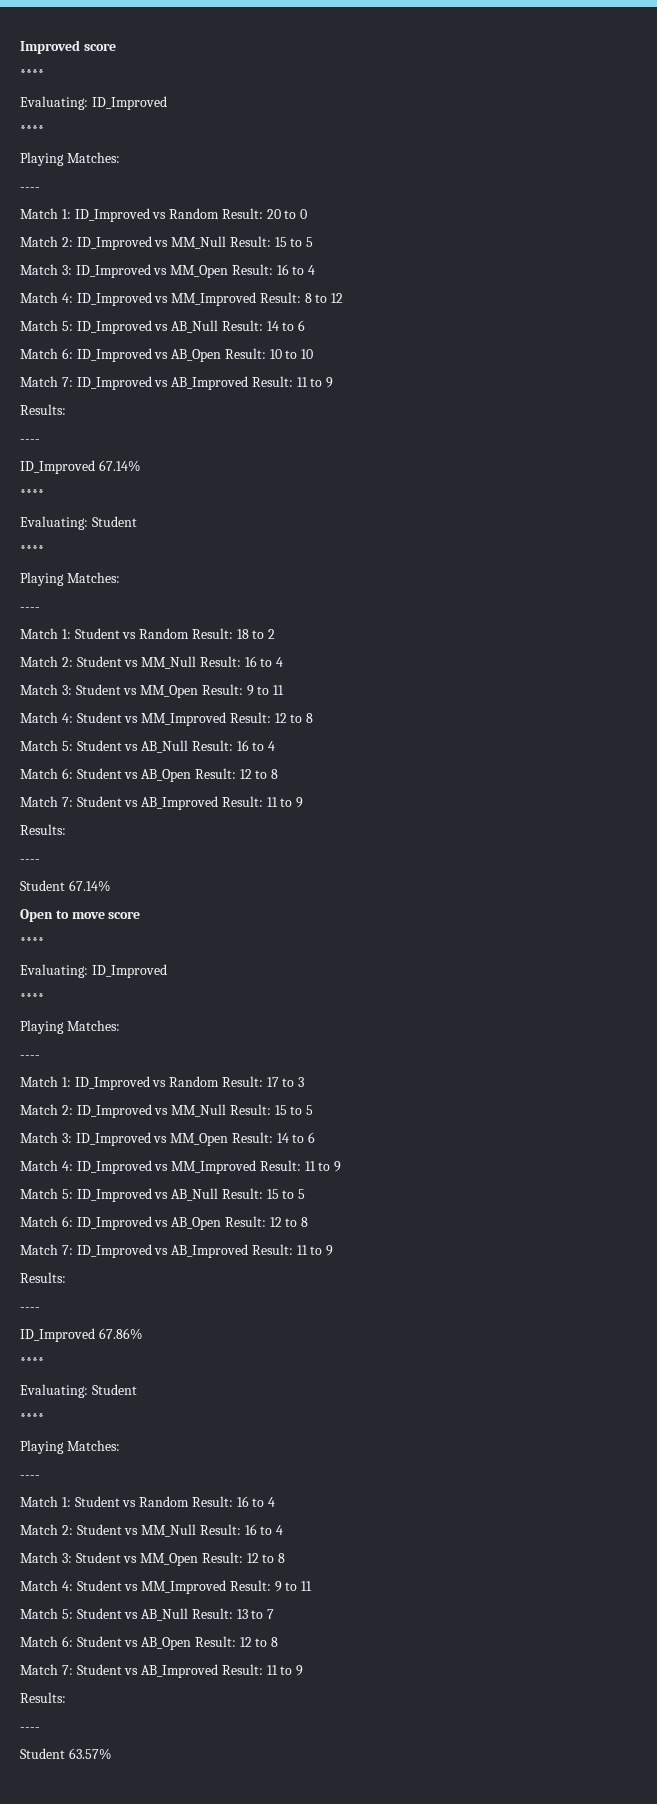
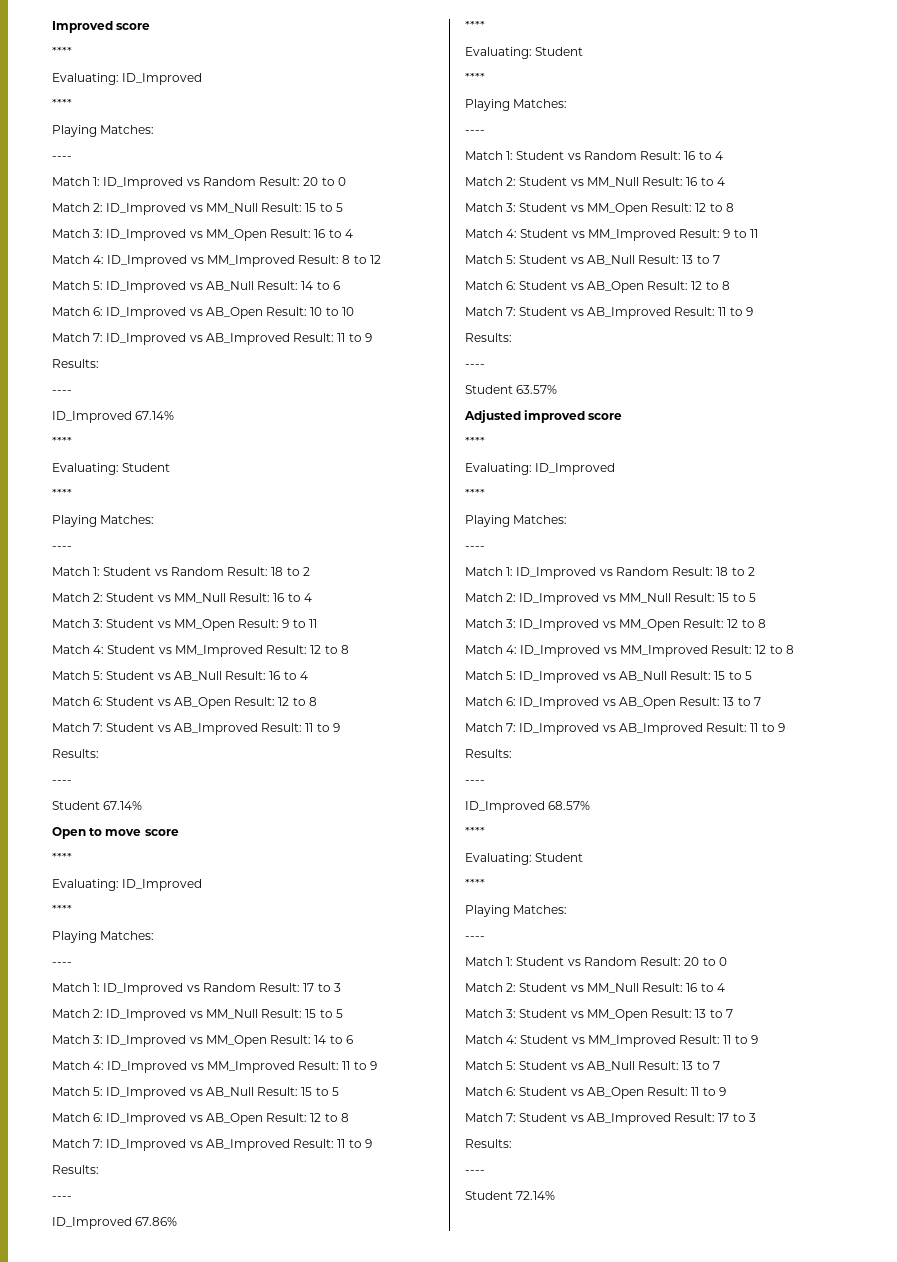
(111, 1754) none -> [464,410,623,423] [465,437,485,446] [465,463,616,475] [465,489,485,498] [465,515,568,527] [465,546,485,550] [465,567,755,579] [465,593,756,605] [465,619,766,631] [465,645,794,657] [465,671,752,683] [465,697,761,709] [465,723,785,735] [465,749,512,758] [465,780,485,784] [465,801,591,813] [465,827,485,836] [465,853,584,865] [465,879,485,888] [465,905,568,917] [465,936,485,940] [465,957,727,966] [465,983,725,993] [465,1009,733,1021] [465,1035,758,1047] [465,1061,720,1071] [465,1087,726,1099] [465,1113,756,1125] [465,1139,512,1148] [465,1170,485,1174] [465,1191,556,1200] // Adjusted improved score // **** // Evaluating: ID_Improved // **** // Playing Matches: // ---- // Match 1: ID_Improved vs Random Result: 18 to 2 // Match 2: ID_Improved vs MM_Null Result: 15 to 5 // Match 3: ID_Improved vs MM_Open Result: 12 to 8 // Match 4: ID_Improved vs MM_Improved Result: 12 to 8 // Match 5: ID_Improved vs AB_Null Result: 15 to 5 // Match 6: ID_Improved vs AB_Open Result: 13 to 7 // Match 7: ID_Improved vs AB_Improved Result: 11 to 9 // Results: // ---- // ID_Improved 68.57% // **** // Evaluating: Student // **** // Playing Matches: // ---- // Match 1: Student vs Random Result: 20 to 0 // Match 2: Student vs MM_Null Result: 16 to 4 // Match 3: Student vs MM_Open Result: 13 to 7 // Match 4: Student vs MM_Improved Result: 11 to 9 // Match 5: Student vs AB_Null Result: 13 to 7 // Match 6: Student vs AB_Open Result: 11 to 9 // Match 7: Student vs AB_Improved Result: 17 to 3 // Results: // ---- // Student 72.14%

